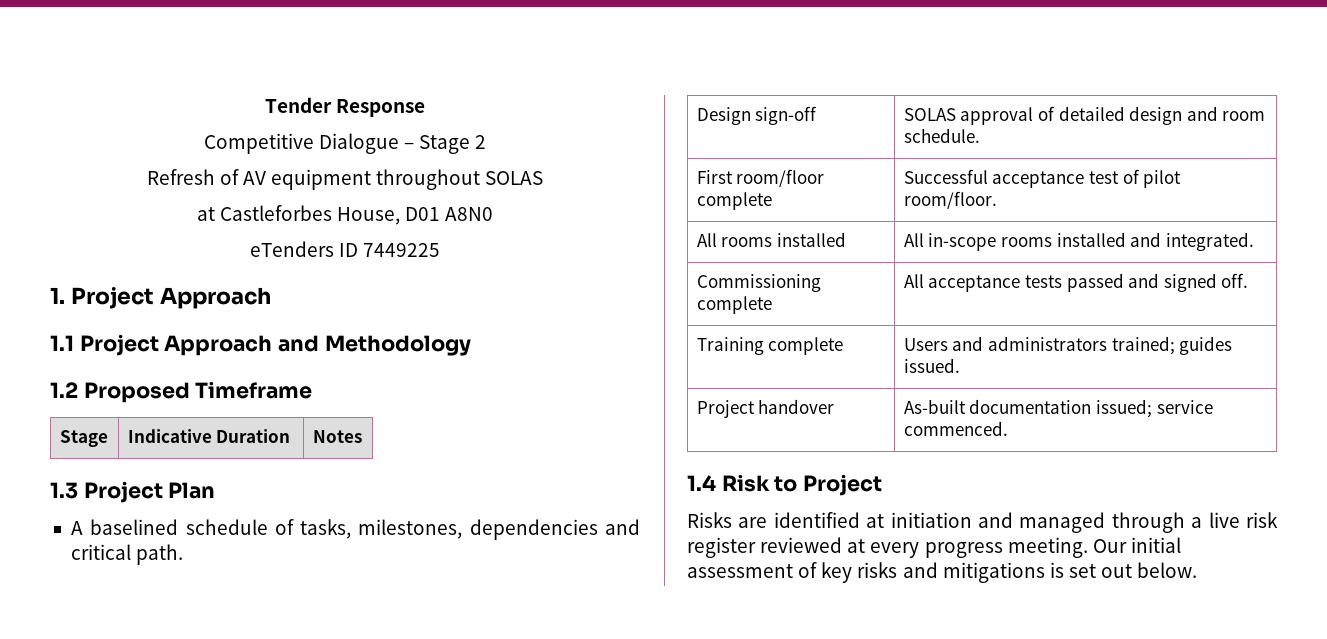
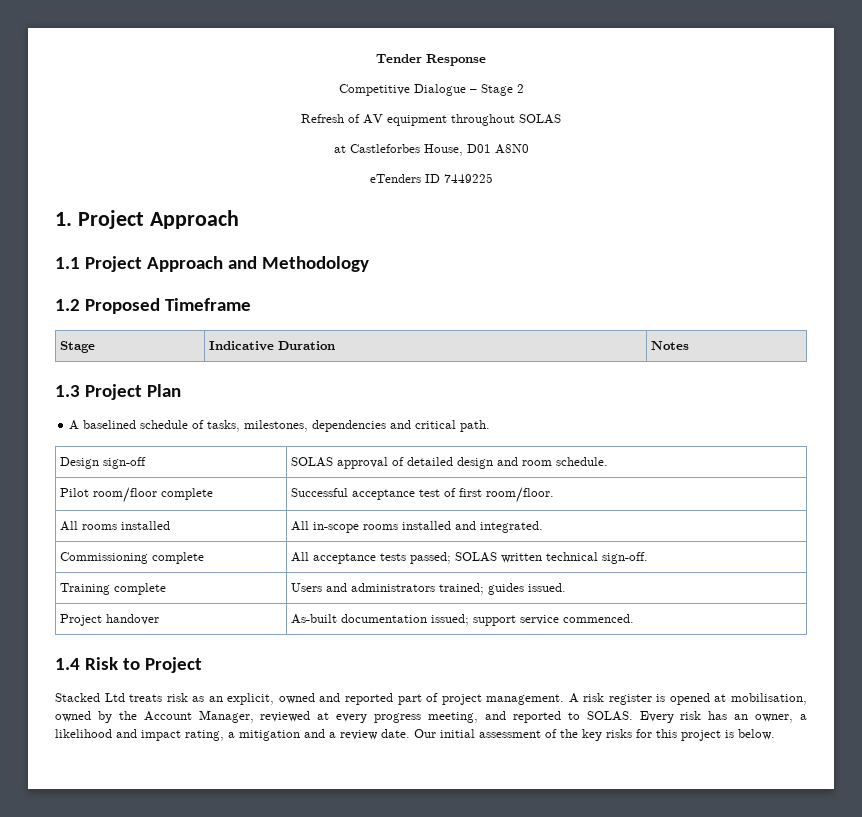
[696,170,733,184] First -> [60,488,90,497] Pilot
[1143,170,1182,188] pilot -> [459,488,483,497] first
[1066,273,1249,292] passed and signed off. -> [410,552,649,564] passed; SOLAS written technical sign-off.
(1153, 408) none -> [473,615,517,626] support
[687,512,1278,533] [687,537,1088,558] Risks are identified at initiation and managed through a live risk register reviewed at every progress meeting. -> [55,693,807,705] [55,710,808,723] [55,729,410,741] Stacked Ltd treats risk as an explicit, owned and reported part of project management. A risk register is opened at mobilisation, owned by the Account Manager, reviewed at every progress meeting, and reported to SOLAS. Every risk has an owner, a likelihood and impact rating, a mitigation and a review date.
(818, 570) none -> [560,729,578,738] the
[902,562,1133,583] and mitigations is set out -> [636,729,734,741] for this project is

